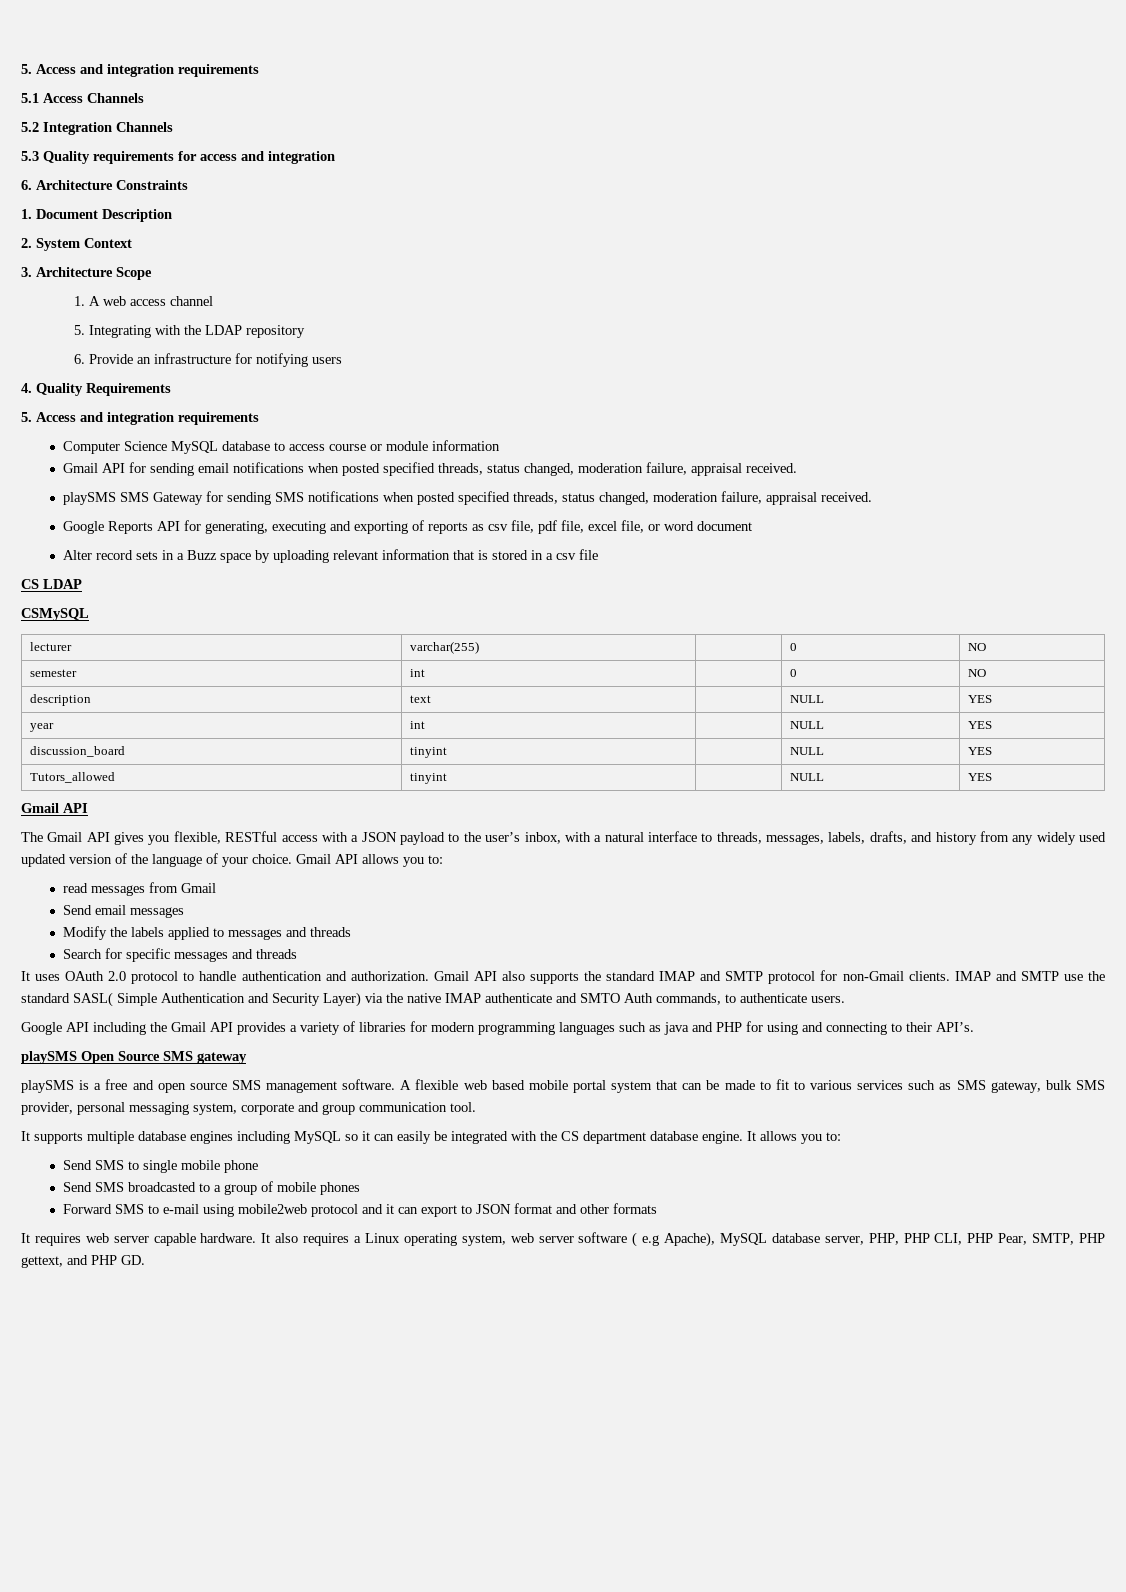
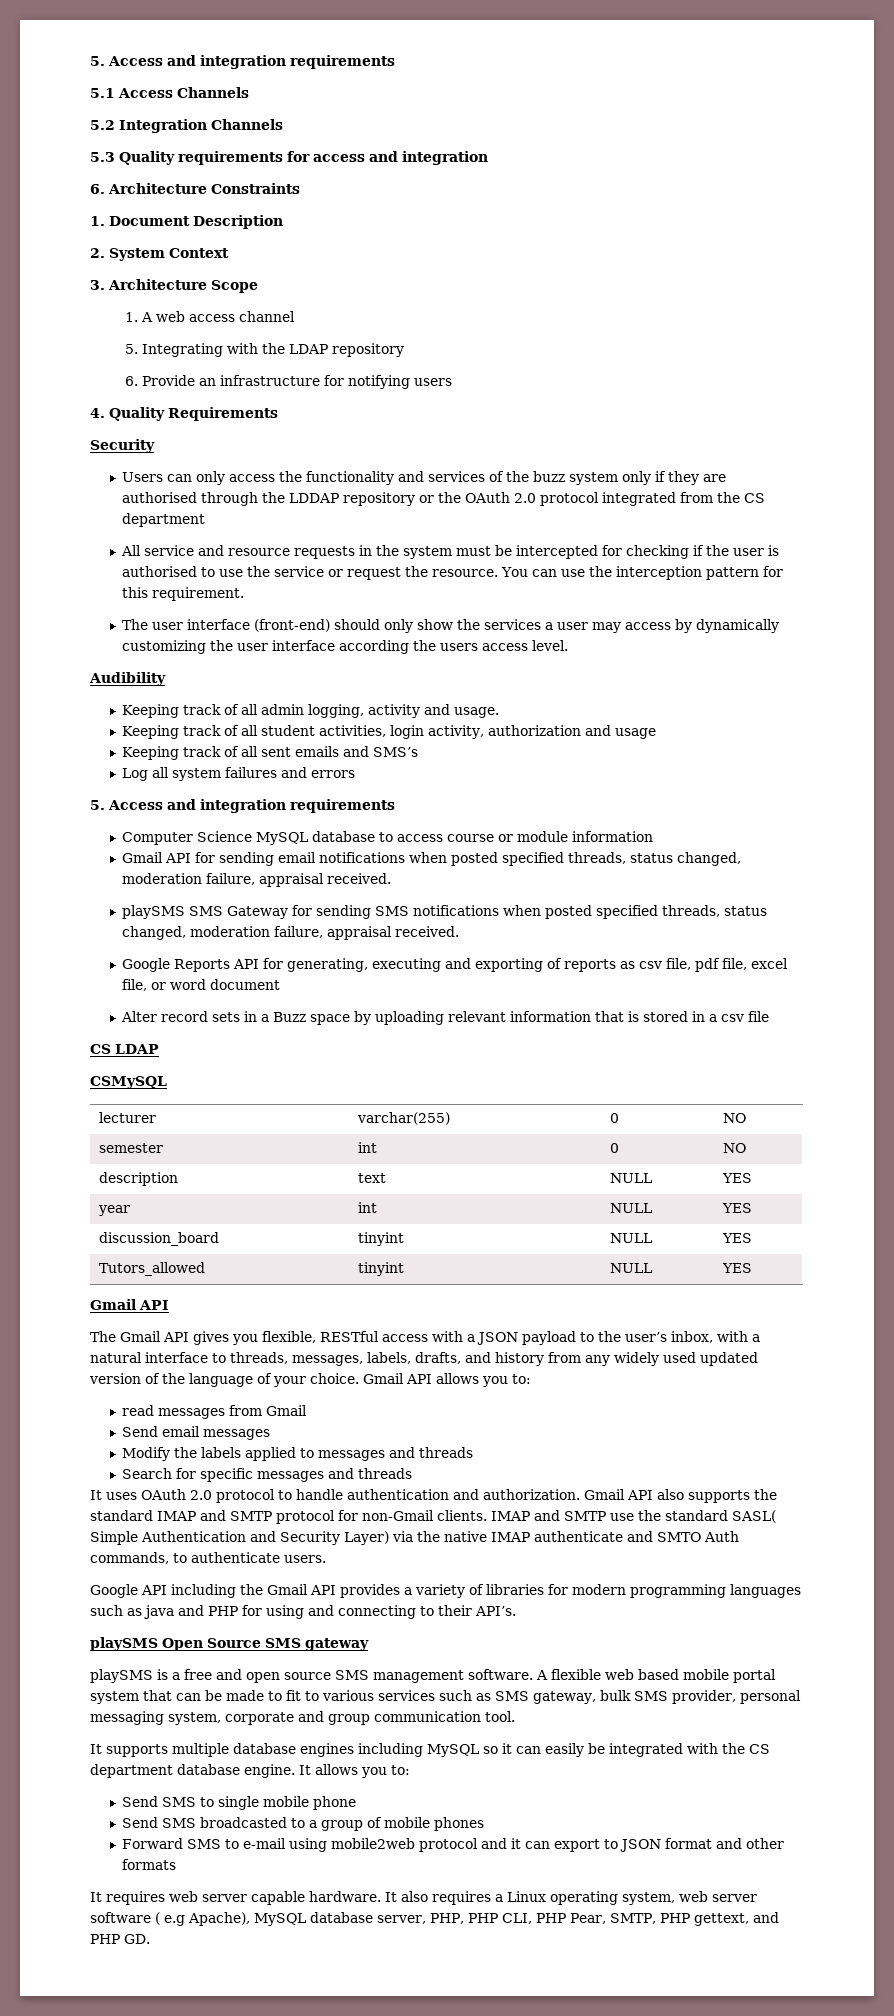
(171, 389) none -> [90,439,155,453] [122,471,727,485] [122,492,766,506] [122,513,206,527] [121,545,780,559] [122,566,784,580] [122,587,245,601] [122,619,780,633] [122,640,569,654] [89,672,166,686] [122,704,500,718] [122,725,657,739] [122,746,419,760] [122,767,356,781] // Security // Users can only access the functionality and services of the buzz system only if they are authorised through the LDDAP repository or the OAuth 2.0 protocol integrated from the CS department // All service and resource requests in the system must be intercepted for checking if the user is authorised to use the service or request the resource. You can use the interception pattern for this requirement. // The user interface (front-end) should only show the services a user may access by dynamically customizing the user interface according the users access level. // Audibility // Keeping track of all admin logging, activity and usage. // Keeping track of all student activities, login activity, authorization and usage // Keeping track of all sent emails and SMS’s // Log all system failures and errors

